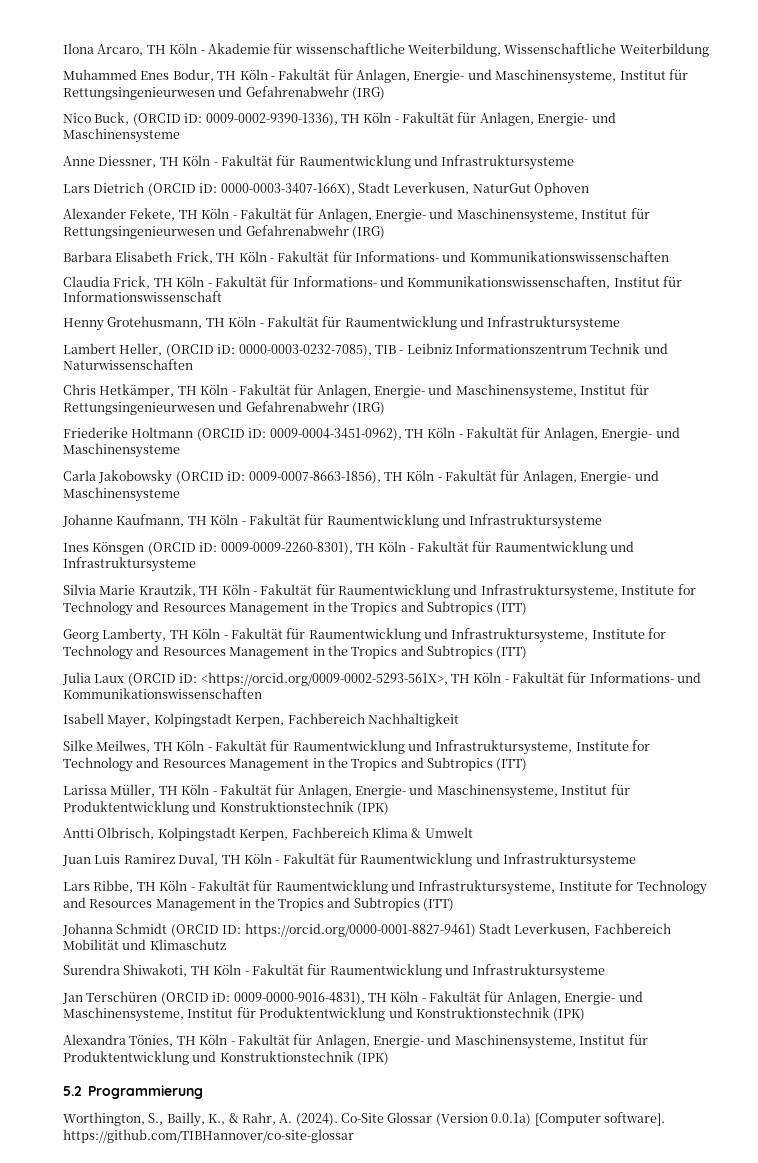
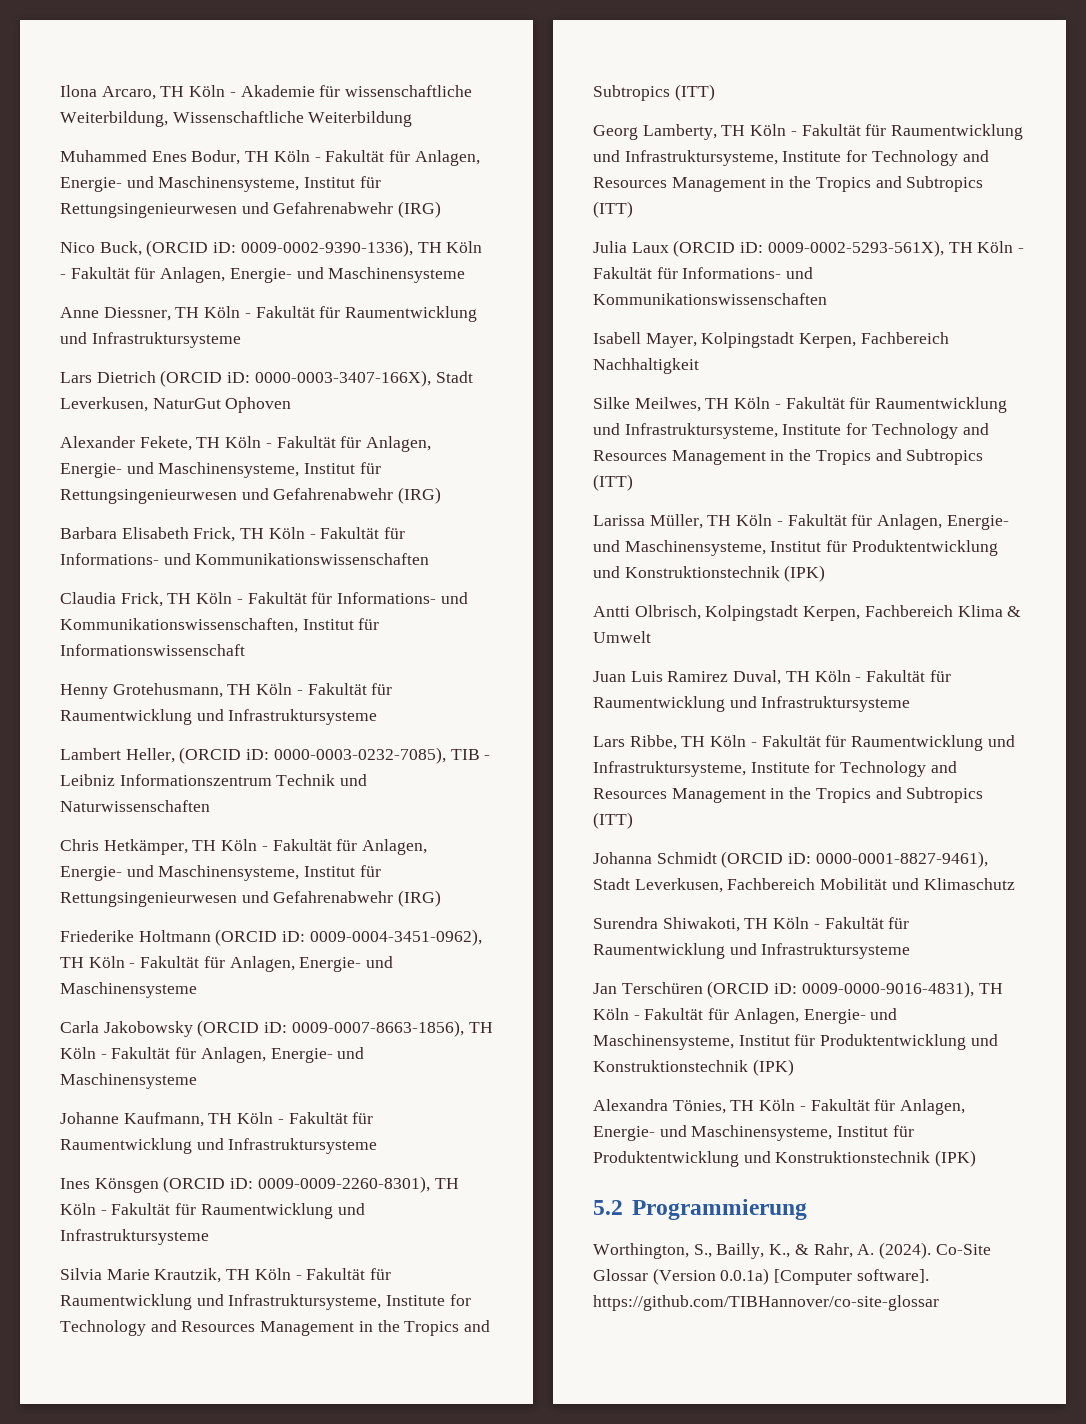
[200,672,448,686] <https://orcid.org/0009-0002-5293-561X>, -> [767,240,944,257] 0009-0002-5293-561X),
[222,923,476,937] ID: https://orcid.org/0000-0001-8827-9461) -> [788,851,988,868] iD: 0000-0001-8827-9461),

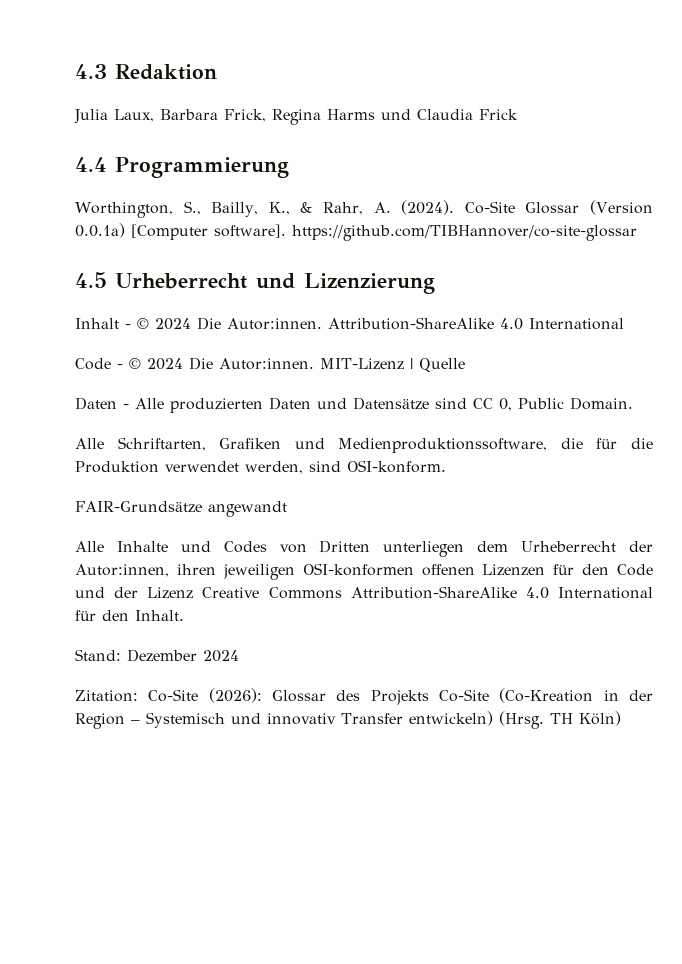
[60,85,473,100] [60,111,413,127] [60,150,480,166] [60,176,381,192] [60,201,442,218] [60,240,483,257] [60,267,466,283] [60,306,478,322] [60,332,241,348] [60,370,473,387] [60,397,292,413] [60,436,432,452] [60,462,381,478] [60,487,442,504] [60,527,406,542] [60,553,430,565] [60,592,468,607] [60,618,380,633] [60,644,245,656] [60,683,393,699] [60,709,378,725] [60,747,491,764] [60,774,368,786] [60,800,210,812] [60,839,428,855] [60,865,381,881] [60,890,442,907] [60,929,482,946] [60,956,394,972] [60,982,197,998] [60,1020,493,1037] [60,1047,365,1063] [60,1073,197,1089] [60,1112,374,1127] [60,1138,378,1154] [60,1176,459,1193] [60,1203,365,1219] [60,1229,209,1245] [60,1268,392,1283] [60,1294,471,1310] [60,1320,491,1336] [593,84,715,101] [593,124,1024,140] [593,150,989,166] [593,176,984,192] [593,201,633,218] [593,240,1025,257] [593,267,814,279] [593,293,827,305] [593,332,949,348] [593,358,699,374] [593,397,1008,413] [593,423,989,439] [593,449,984,465] [593,474,633,491] [593,514,1009,530] [593,540,998,556] [593,565,826,582] [593,605,1022,621] [593,631,651,643] [593,670,951,685] [593,696,911,712] [593,735,1015,751] [593,761,957,777] [593,787,984,803] [593,812,633,829] [593,851,988,868] [593,878,1015,893] [593,917,910,932] [593,943,911,959] [593,981,1003,998] [593,1008,898,1024] [593,1034,998,1050] [593,1059,794,1076] [593,1099,966,1115] [593,1125,914,1141] [593,1150,977,1167] [593,1200,623,1215] Ilona Arcaro, TH Köln - Akademie für wissenschaftliche Weiterbildung, Wissenschaftliche Weiterbildung // Muhammed Enes Bodur, TH Köln - Fakultät für Anlagen, Energie- und Maschinensysteme, Institut für Rettungsingenieurwesen und Gefahrenabwehr (IRG) // Nico Buck, (ORCID iD: 0009-0002-9390-1336), TH Köln - Fakultät für Anlagen, Energie- und Maschinensysteme // Anne Diessner, TH Köln - Fakultät für Raumentwicklung und Infrastruktursysteme // Lars Dietrich (ORCID iD: 0000-0003-3407-166X), Stadt Leverkusen, NaturGut Ophoven // Alexander Fekete, TH Köln - Fakultät für Anlagen, Energie- und Maschinensysteme, Institut für Rettungsingenieurwesen und Gefahrenabwehr (IRG) // Barbara Elisabeth Frick, TH Köln - Fakultät für Informations- und Kommunikationswissenschaften // Claudia Frick, TH Köln - Fakultät für Informations- und Kommunikationswissenschaften, Institut für Informationswissenschaft // Henny Grotehusmann, TH Köln - Fakultät für Raumentwicklung und Infrastruktursysteme // Lambert Heller, (ORCID iD: 0000-0003-0232-7085), TIB - Leibniz Informationszentrum Technik und Naturwissenschaften // Chris Hetkämper, TH Köln - Fakultät für Anlagen, Energie- und Maschinensysteme, Institut für Rettungsingenieurwesen und Gefahrenabwehr (IRG) // Friederike Holtmann (ORCID iD: 0009-0004-3451-0962), TH Köln - Fakultät für Anlagen, Energie- und Maschinensysteme // Carla Jakobowsky (ORCID iD: 0009-0007-8663-1856), TH Köln - Fakultät für Anlagen, Energie- und Maschinensysteme // Johanne Kaufmann, TH Köln - Fakultät für Raumentwicklung und Infrastruktursysteme // Ines Könsgen (ORCID iD: 0009-0009-2260-8301), TH Köln - Fakultät für Raumentwicklung und Infrastruktursysteme // Silvia Marie Krautzik, TH Köln - Fakultät für Raumentwicklung und Infrastruktursysteme, Institute for Technology and Resources Management in the Tropics and Subtropics (ITT) // Georg Lamberty, TH Köln - Fakultät für Raumentwicklung und Infrastruktursysteme, Institute for Technology and Resources Management in the Tropics and Subtropics (ITT) // Julia Laux (ORCID iD: 0009-0002-5293-561X), TH Köln - Fakultät für Informations- und Kommunikationswissenschaften // Isabell Mayer, Kolpingstadt Kerpen, Fachbereich Nachhaltigkeit // Silke Meilwes, TH Köln - Fakultät für Raumentwicklung und Infrastruktursysteme, Institute for Technology and Resources Management in the Tropics and Subtropics (ITT) // Larissa Müller, TH Köln - Fakultät für Anlagen, Energie- und Maschinensysteme, Institut für Produktentwicklung und Konstruktionstechnik (IPK) // Antti Olbrisch, Kolpingstadt Kerpen, Fachbereich Klima & Umwelt // Juan Luis Ramirez Duval, TH Köln - Fakultät für Raumentwicklung und Infrastruktursysteme // Lars Ribbe, TH Köln - Fakultät für Raumentwicklung und Infrastruktursysteme, Institute for Technology and Resources Management in the Tropics and Subtropics (ITT) // Johanna Schmidt (ORCID iD: 0000-0001-8827-9461), Stadt Leverkusen, Fachbereich Mobilität und Klimaschutz // Surendra Shiwakoti, TH Köln - Fakultät für Raumentwicklung und Infrastruktursysteme // Jan Terschüren (ORCID iD: 0009-0000-9016-4831), TH Köln - Fakultät für Anlagen, Energie- und Maschinensysteme, Institut für Produktentwicklung und Konstruktionstechnik (IPK) // Alexandra Tönies, TH Köln - Fakultät für Anlagen, Energie- und Maschinensysteme, Institut für Produktentwicklung und Konstruktionstechnik (IPK) // 5.2 -> [75,64,217,80] [74,109,518,125] [75,157,107,172] 4.3 Redaktion // Julia Laux, Barbara Frick, Regina Harms und Claudia Frick // 4.4
(939, 1303) none -> [75,272,435,294] [75,317,624,330] [75,357,465,372] [75,397,633,413] [75,437,653,453] [75,460,446,474] [75,501,287,517] [75,540,654,557] [75,563,653,580] [75,586,653,599] [75,610,184,621] [75,649,239,662] [75,688,653,705] [75,711,621,729] // 4.5 Urheberrecht und Lizenzierung // Inhalt - © 2024 Die Autor:innen. Attribution-ShareAlike 4.0 International // Code - © 2024 Die Autor:innen. MIT-Lizenz | Quelle // Daten - Alle produzierten Daten und Datensätze sind CC 0, Public Domain. // Alle Schriftarten, Grafiken und Medienproduktionssoftware, die für die Produktion verwendet werden, sind OSI-konform. // FAIR-Grundsätze angewandt // Alle Inhalte und Codes von Dritten unterliegen dem Urheberrecht der Autor:innen, ihren jeweiligen OSI-konformen offenen Lizenzen für den Code und der Lizenz Creative Commons Attribution-ShareAlike 4.0 International für den Inhalt. // Stand: Dezember 2024 // Zitation: Co-Site (2026): Glossar des Projekts Co-Site (Co-Kreation in der Region – Systemisch und innovativ Transfer entwickeln) (Hrsg. TH Köln)

